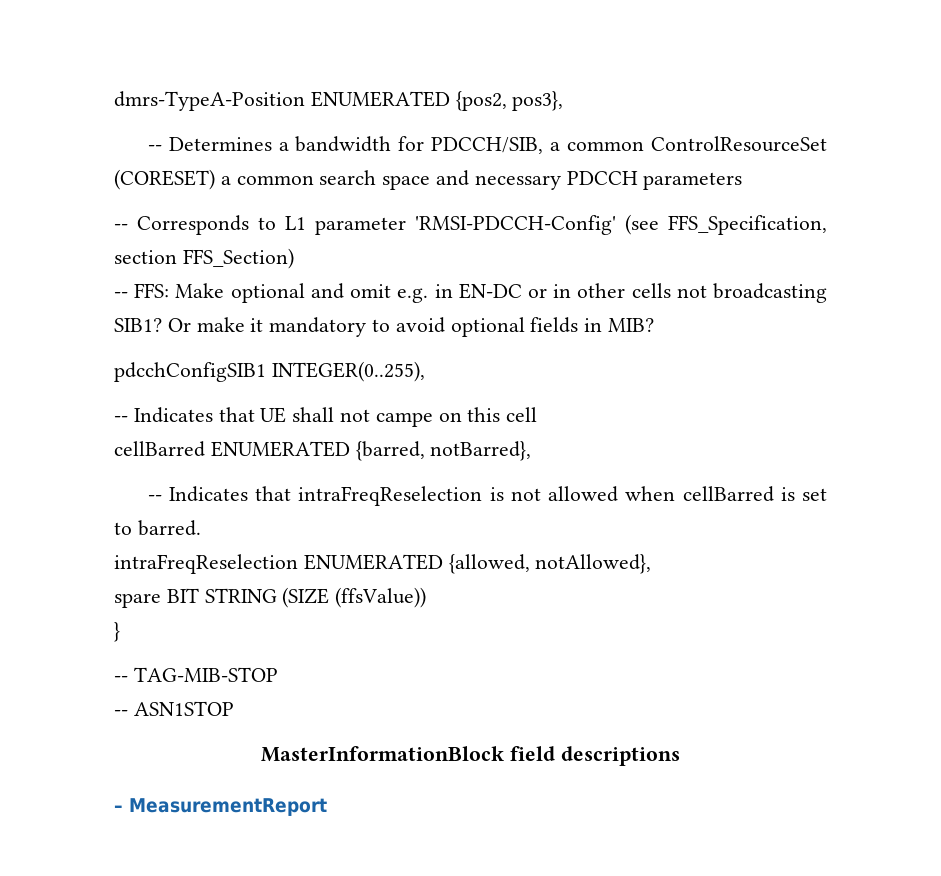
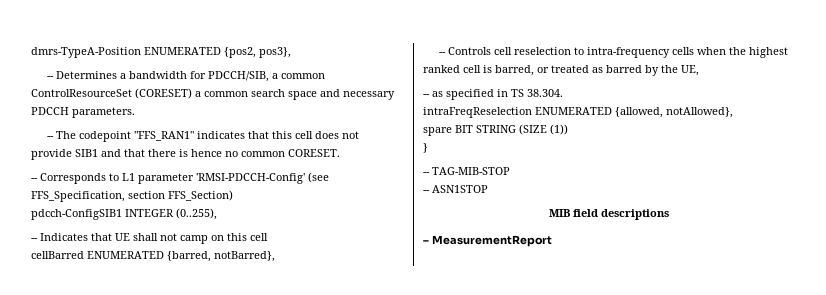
[643,172,743,190] parameters -> [72,107,135,118] [47,131,360,142] [31,149,340,160] parameters. // -- The codepoint "FFS_RAN1" indicates that this cell does not provide SIB1 and that there is hence no common CORESET.
[114,283,827,303] [114,317,655,337] [114,361,425,382] -- FFS: Make optional and omit e.g. in EN-DC or in other cells not broadcasting SIB1? Or make it mandatory to avoid optional fields in MIB? // pdcchConfigSIB1 INTEGER(0..255), -> [31,208,217,220] pdcch-ConfigSIB1 INTEGER (0..255),
[375,412,433,427] campe -> [180,235,208,244] camp
[168,486,827,506] [114,520,201,536] Indicates that intraFreqReselection is not allowed when cellBarred is set to barred. -> [448,47,789,58] [423,65,699,76] [423,89,563,100] Controls cell reselection to intra-frequency cells when the highest ranked cell is barred, or treated as barred by the UE, // -- as specified in TS 38.304.
[335,587,427,608] (ffsValue)) -> [550,124,568,135] (1))
[261,746,505,762] MasterInformationBlock -> [549,209,570,217] MIB

